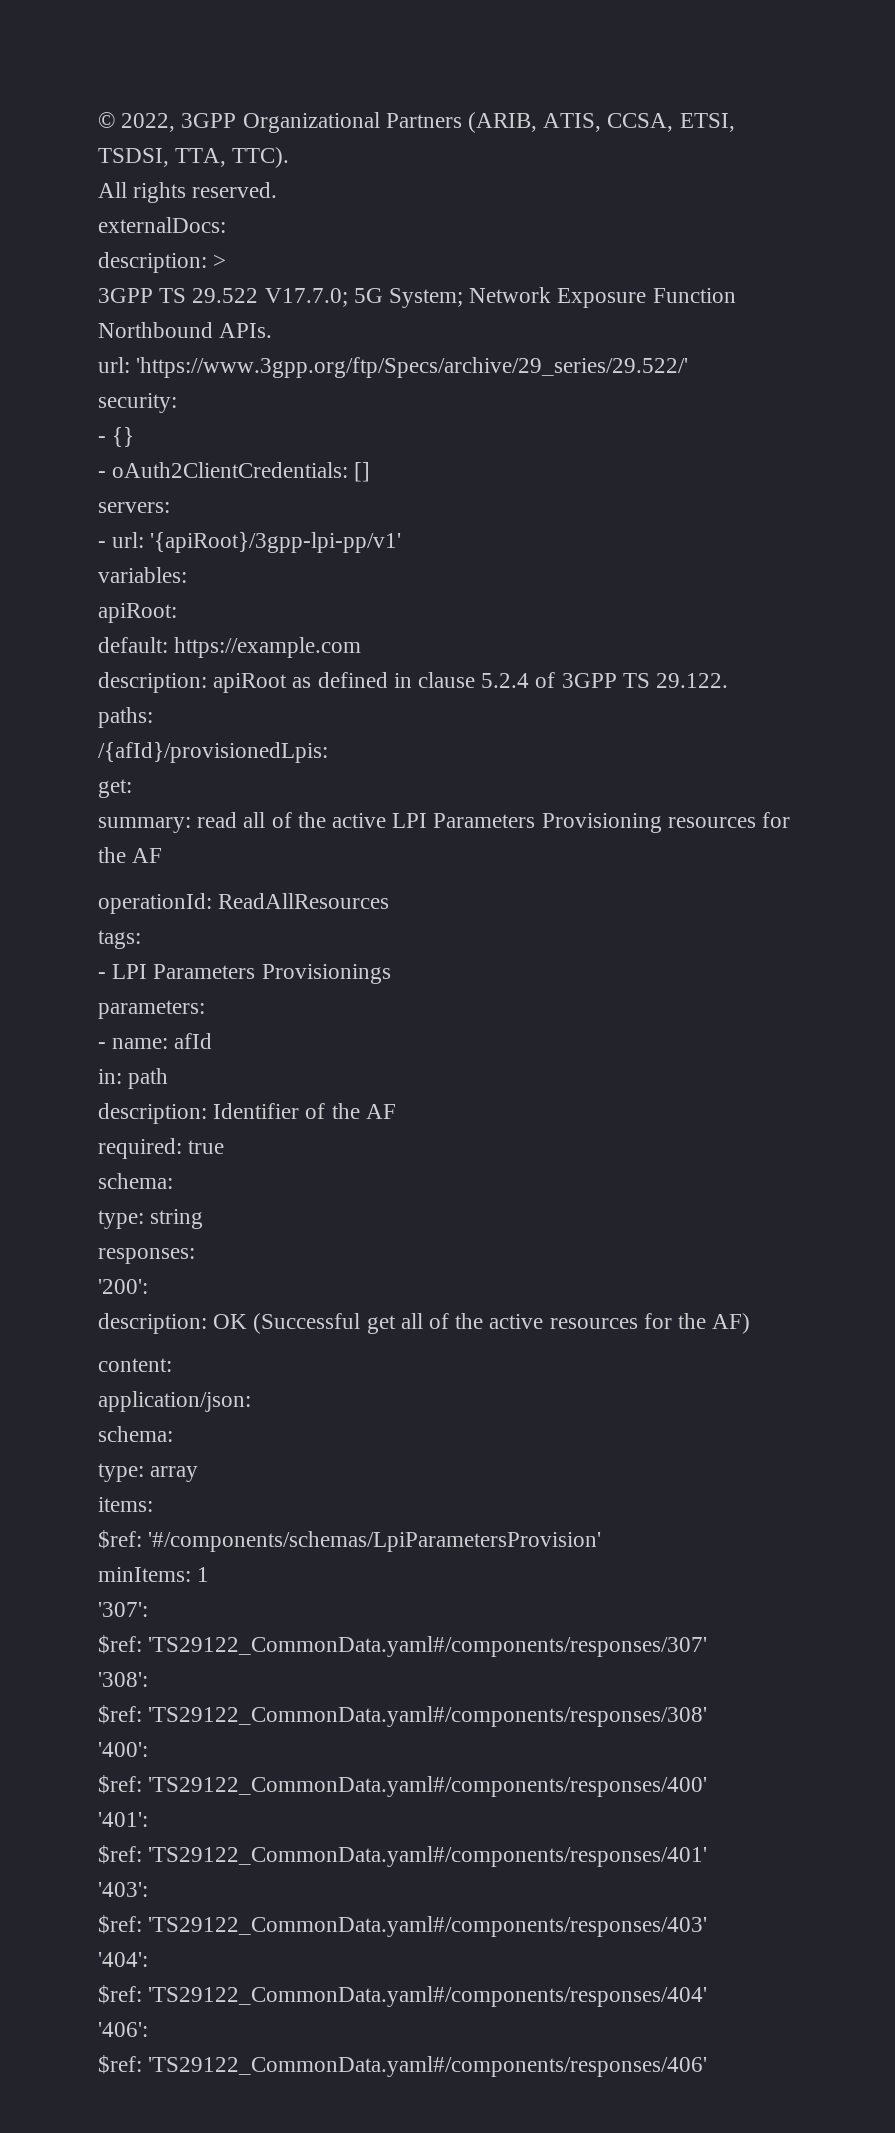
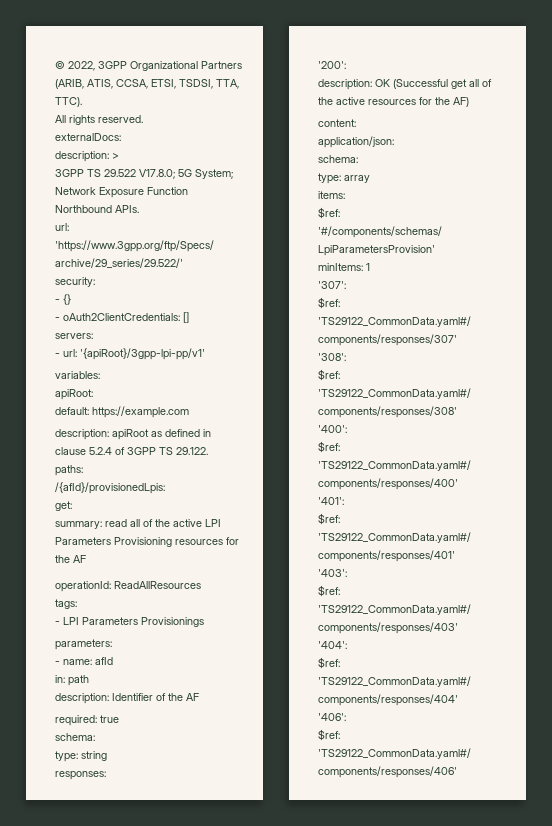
[264,288,348,307] V17.7.0; -> [139,169,175,179] V17.8.0;

